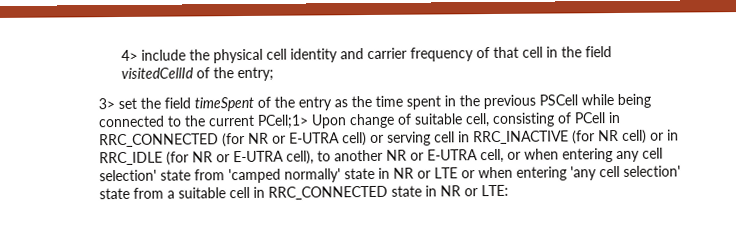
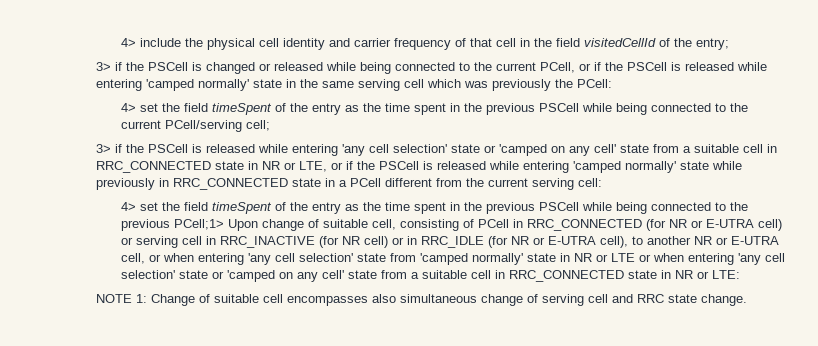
(116, 104) none -> [114,62,767,74] [95,79,612,91] [121,103,137,112] if the PSCell is changed or released while being connected to the current PCell, or if the PSCell is released while entering 'camped normally' state in the same serving cell which was previously the PCell: // 4>
(256, 120) none -> [165,120,271,132] [95,144,777,156] [95,161,742,173] [95,178,602,190] [121,202,749,214] [121,219,171,231] PCell/serving cell; // 3> if the PSCell is released while entering 'any cell selection' state or 'camped on any cell' state from a suitable cell in RRC_CONNECTED state in NR or LTE, or if the PSCell is released while entering 'camped normally' state while previously in RRC_CONNECTED state in a PCell different from the current serving cell: // 4> set the field timeSpent of the entry as the time spent in the previous PSCell while being connected to the previous
[616,150,641,163] any -> [248,253,272,265] 'any
(131, 193) none -> [212,270,378,282] or 'camped on any cell' state
(510, 190) none -> [95,294,747,306] // NOTE 1: Change of suitable cell encompasses also simultaneous change of serving cell and RRC state change.

